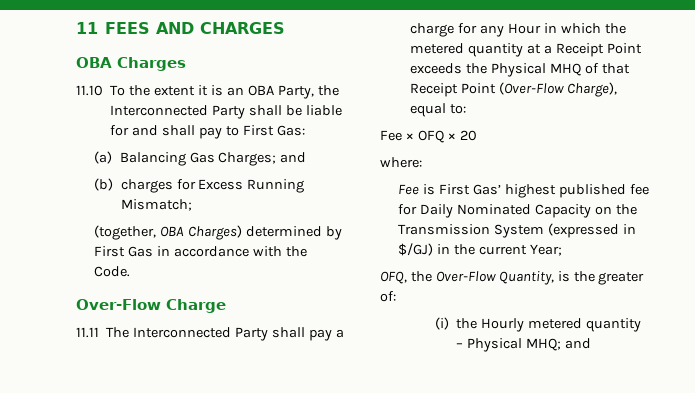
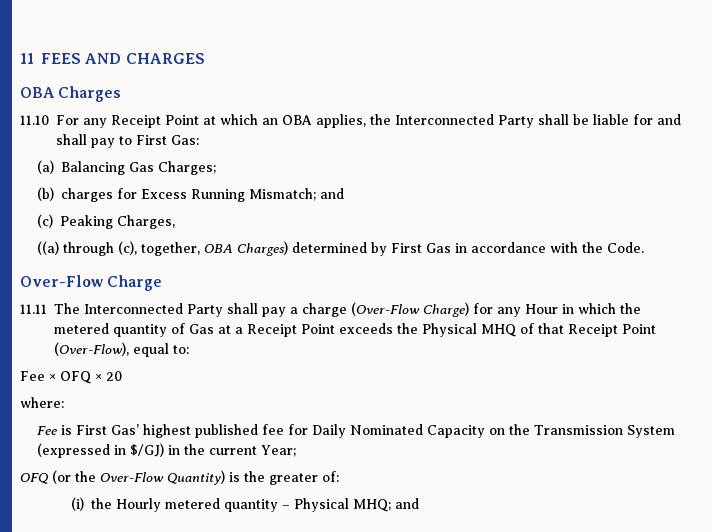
[110,85,223,96] To the extent it is -> [56,114,258,128] For any Receipt Point at which
[277,85,314,99] Party, -> [316,114,366,128] applies,
[280,152,307,163] and -> (217, 168) none
[94,225,157,240] // (together, -> [320,188,345,199] [37,214,176,229] [37,241,201,256] and // (c) Peaking Charges, // ((a) through (c), together,
(455, 30) none -> [351,302,469,317] (Over-Flow Charge)
(524, 50) none -> [171,323,214,334] of Gas
[499,82,617,97] (Over-Flow Charge), -> [54,342,129,356] (Over-Flow),
[380,271,407,284] OFQ, -> [20,470,71,484] OFQ (or
[498,271,554,285] Quantity, -> [167,470,225,485] Quantity)

